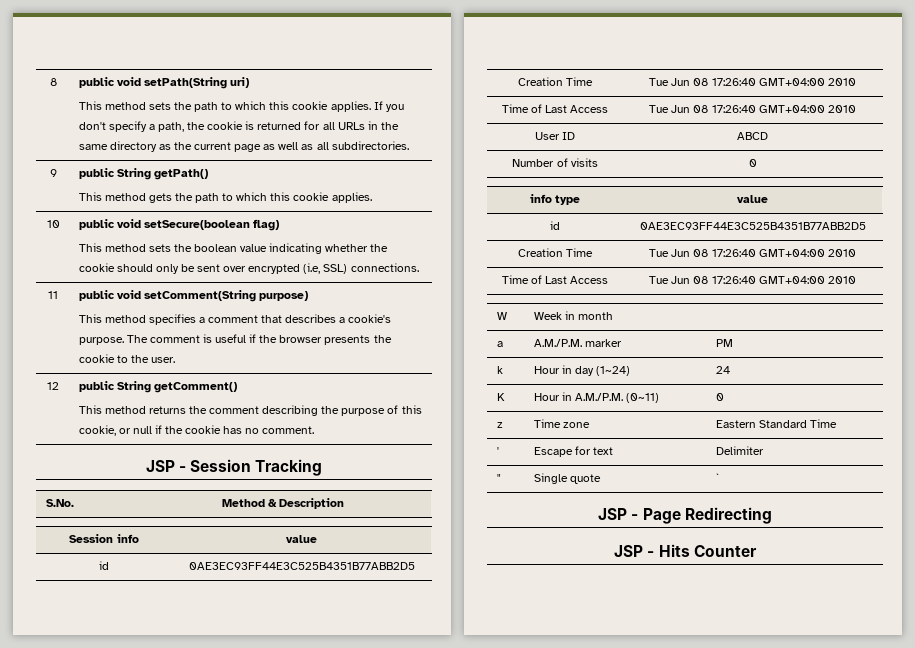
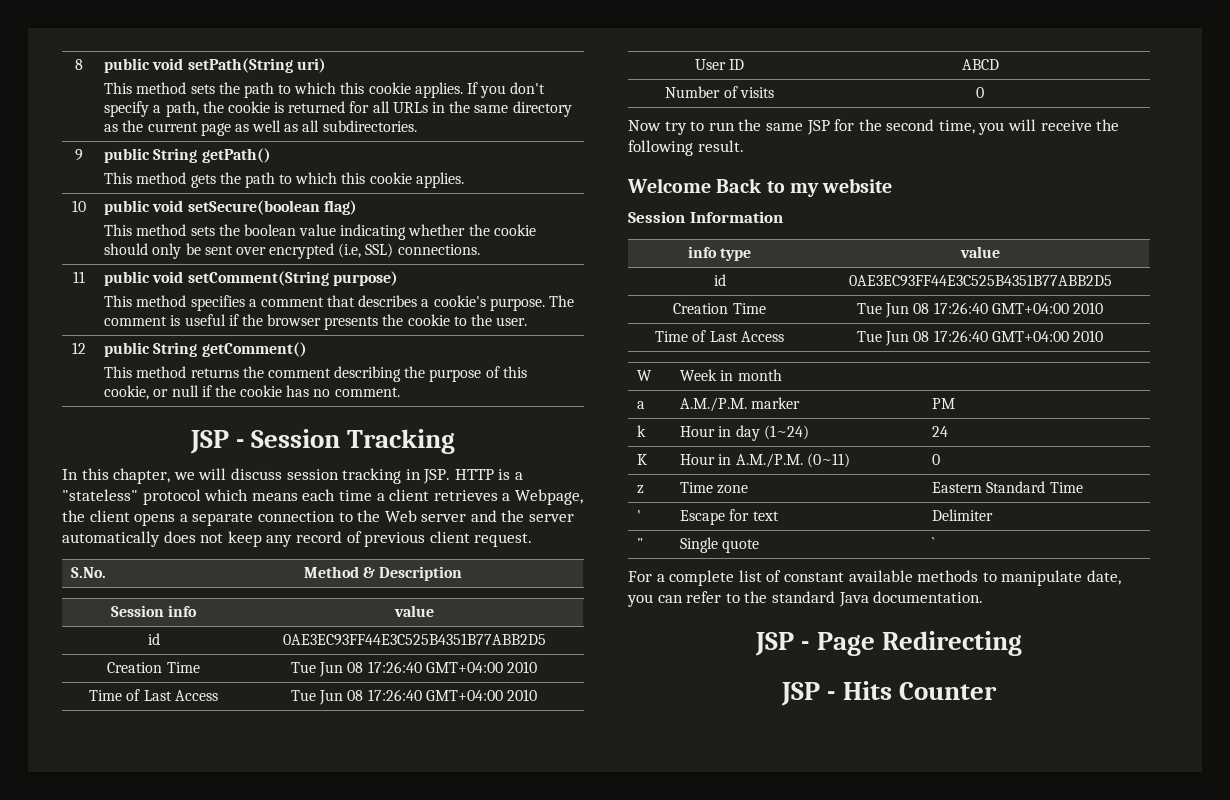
(323, 467) none -> [62,468,524,484] [62,489,583,505] [62,510,575,526] [62,531,533,547] // In this chapter, we will discuss session tracking in JSP. HTTP is a "stateless" protocol which means each time a client retrieves a Webpage, the client opens a separate connection to the Web server and the server automatically does not keep any record of previous client request.
(757, 163) none -> [628,119,1120,135] [628,140,744,156] [627,178,893,197] [628,211,783,223] // Now try to run the same JSP for the second time, you will receive the following result. // Welcome Back to my website // Session Information
(719, 477) none -> [628,570,1121,586] [627,591,984,607] // For a complete list of constant available methods to manipulate date, you can refer to the standard Java documentation.

